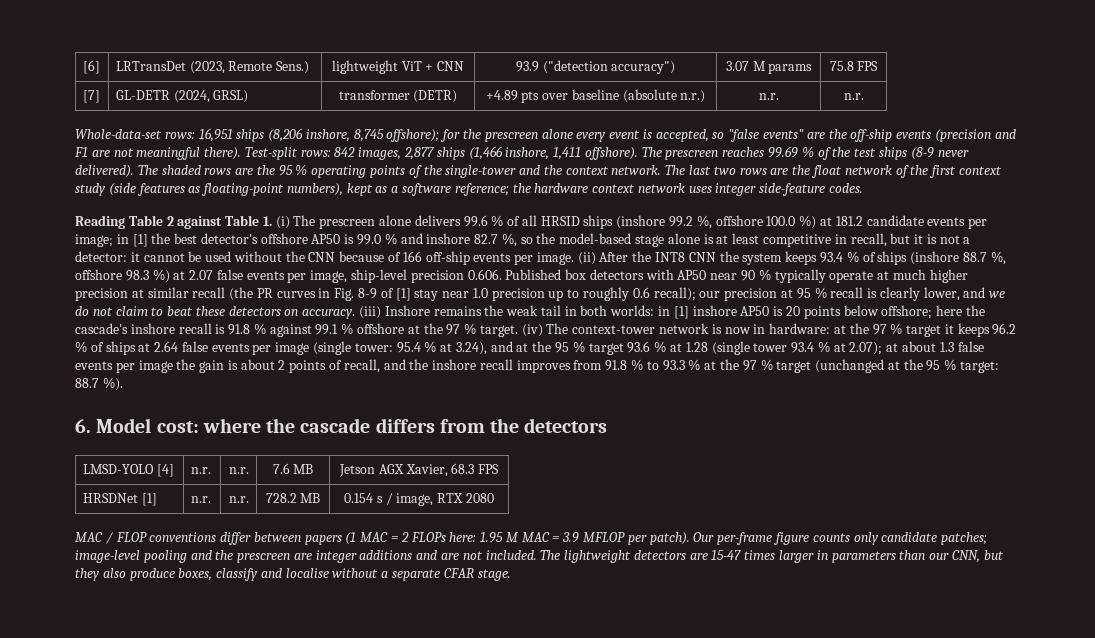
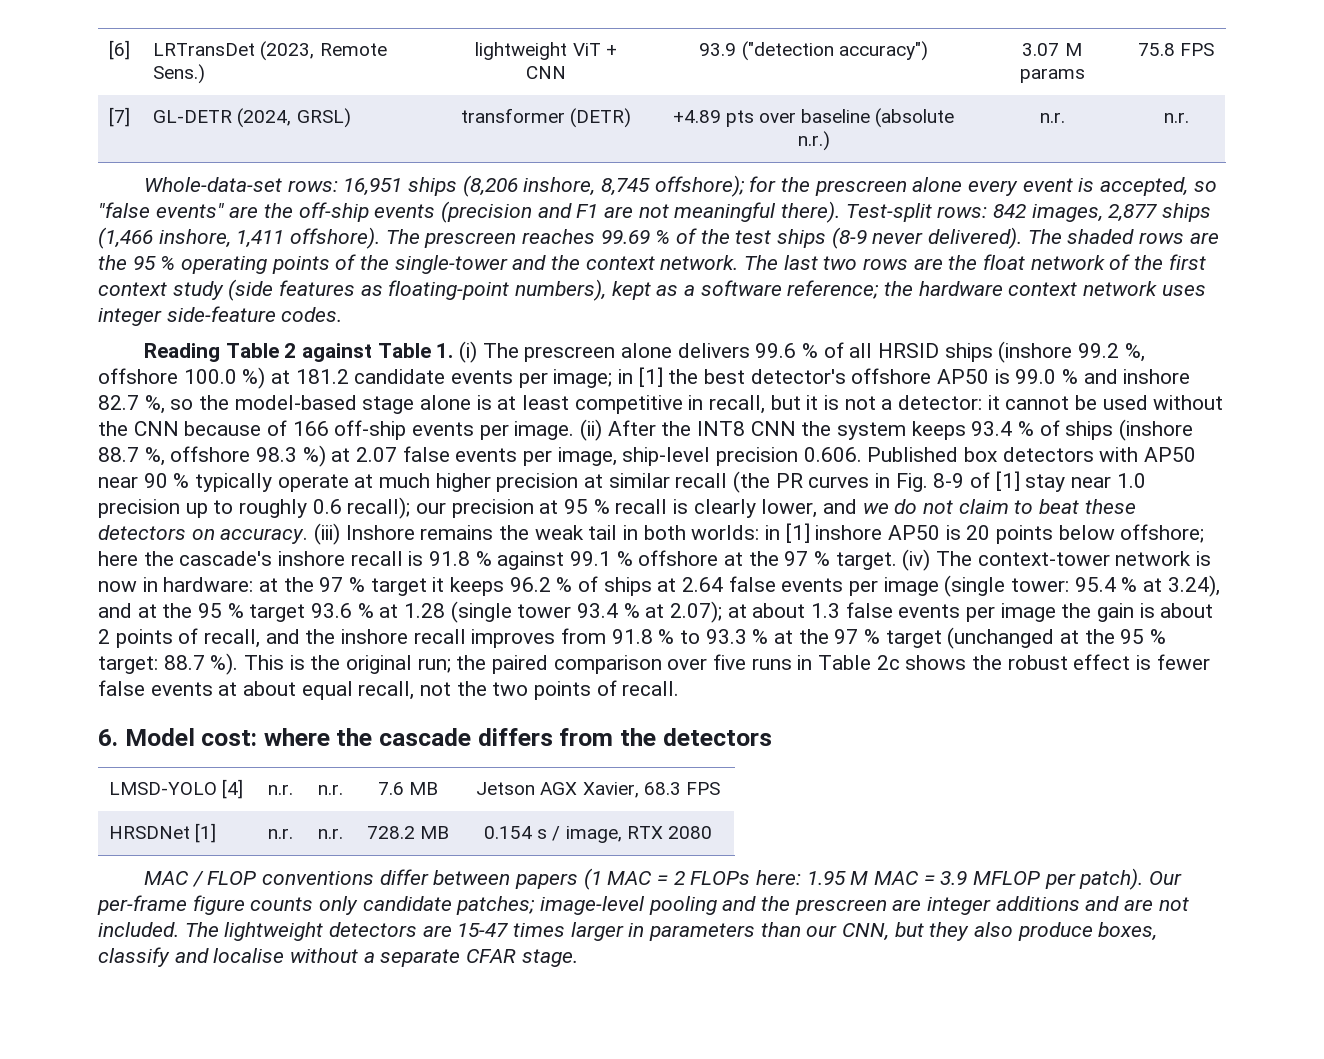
(123, 384) none -> [244,654,1210,674] [98,680,680,700] This is the original run; the paired comparison over five runs in Table 2c shows the robust effect is fewer false events at about equal recall, not the two points of recall.

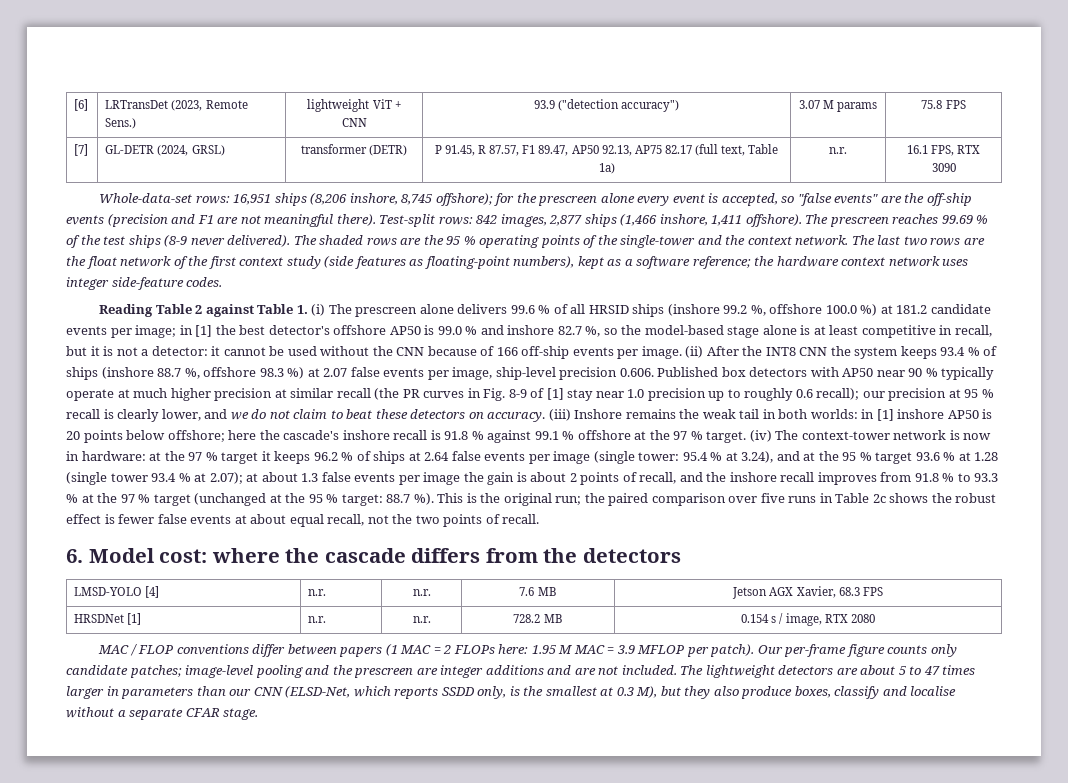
[672,108,955,128] [797,131,830,151] [1039,112,1065,123] [1163,112,1189,123] +4.89 pts over baseline (absolute n.r.) | n.r. | n.r. -> [434,144,779,156] [598,163,615,174] [829,147,847,154] [906,145,981,156] [931,163,956,172] P 91.45, R 87.57, F1 89.47, AP50 92.13, AP75 82.17 (full text, Table 1a) | n.r. | 16.1 FPS, RTX 3090
[457,923,509,937] 15-47 -> [860,665,940,675] about 5 to 47
[842,923,890,941] CNN, -> [253,686,658,699] CNN (ELSD-Net, which reports SSDD only, is the smallest at 0.3 M),

